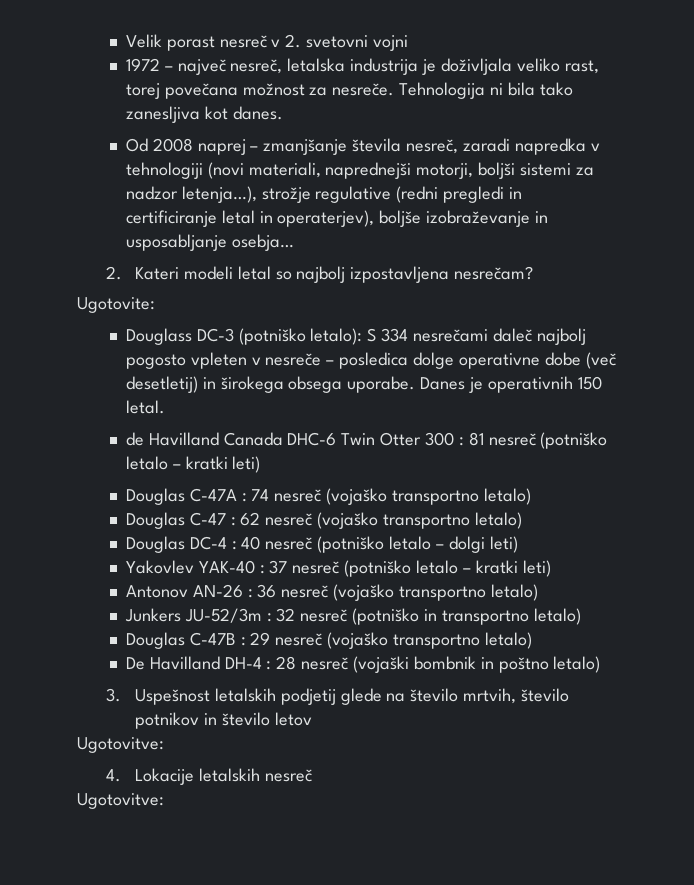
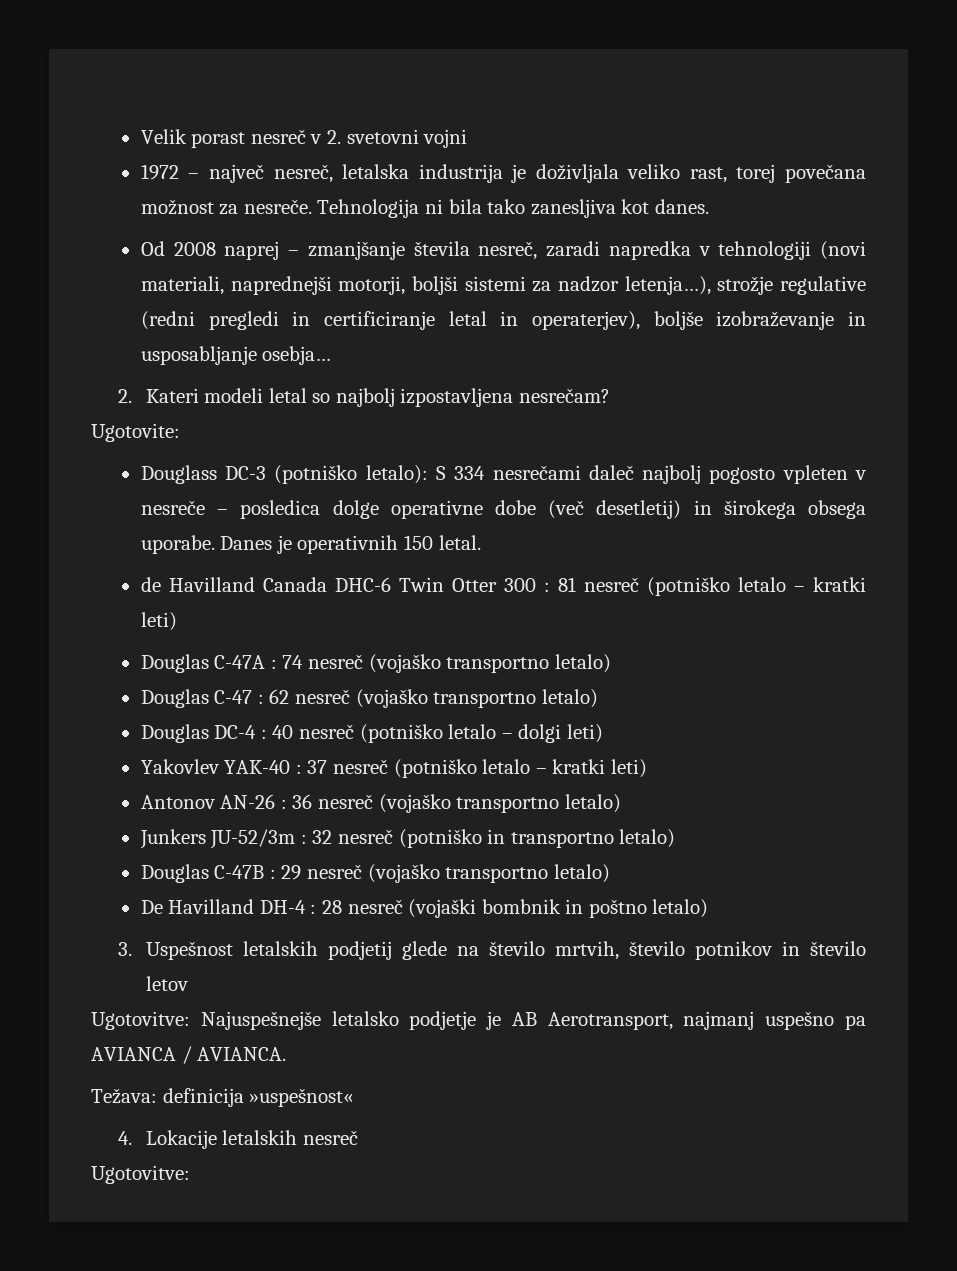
(164, 745) none -> [200,1011,867,1030] [91,1046,287,1064] [91,1088,354,1107] Najuspešnejše letalsko podjetje je AB Aerotransport, najmanj uspešno pa AVIANCA / AVIANCA. // Težava: definicija »uspešnost«

